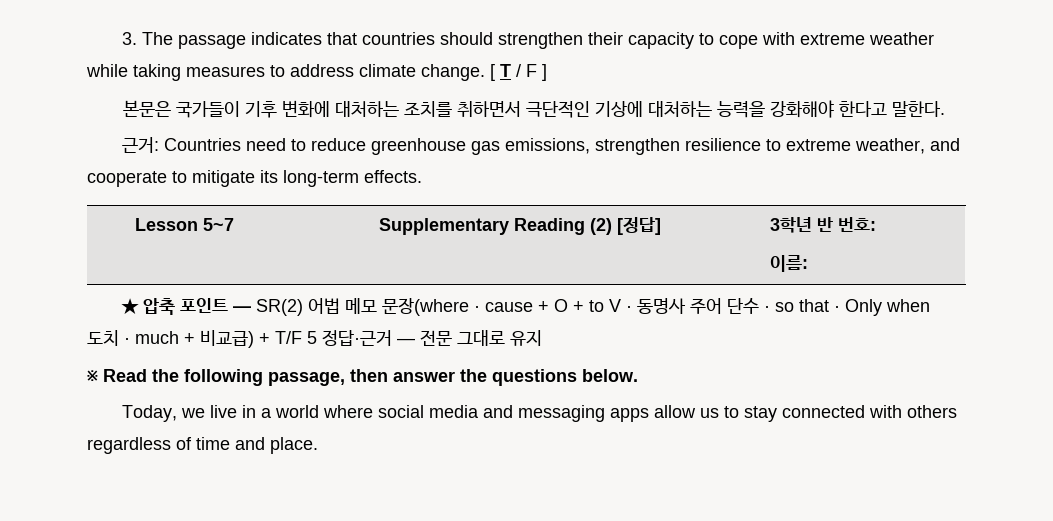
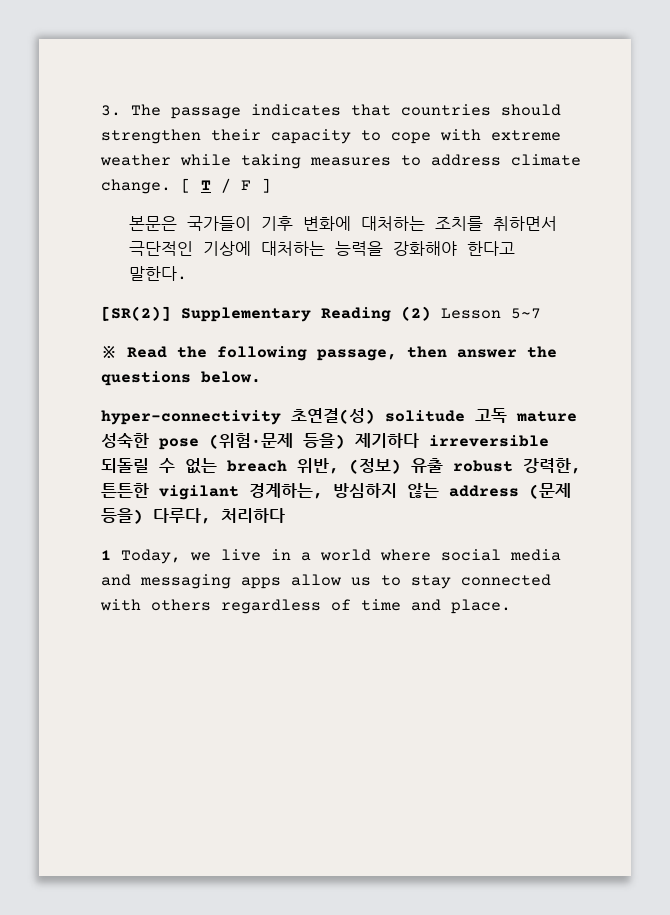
[122,137,961,155] [87,170,422,187] [134,218,234,231] [378,217,661,235] [770,217,877,233] [770,255,809,272] [121,298,931,316] [87,330,542,348] 근거: Countries need to reduce greenhouse gas emissions, strengthen resilience to extreme weather, and cooperate to mitigate its long-term effects. // Lesson 5~7 | Supplementary Reading (2) [정답] | 3학년 반 번호: // 이름: // ★ 압축 포인트 — SR(2) 어법 메모 문장(where · cause + O + to V · 동명사 주어 단수 · so that · Only when 도치 · much + 비교급) + T/F 5 정답·근거 — 전문 그대로 유지 -> [101,306,541,322] [SR(2)] Supplementary Reading (2) Lesson 5~7
(638, 375) none -> [101,408,577,425] [101,433,549,450] [101,458,581,474] [101,483,571,500] [101,508,285,524] [101,550,111,560] hyper-connectivity 초연결(성) solitude 고독 mature 성숙한 pose (위험·문제 등을) 제기하다 irreversible 되돌릴 수 없는 breach 위반, (정보) 유출 robust 강력한, 튼튼한 vigilant 경계하는, 방심하지 않는 address (문제 등을) 다루다, 처리하다 // 1

